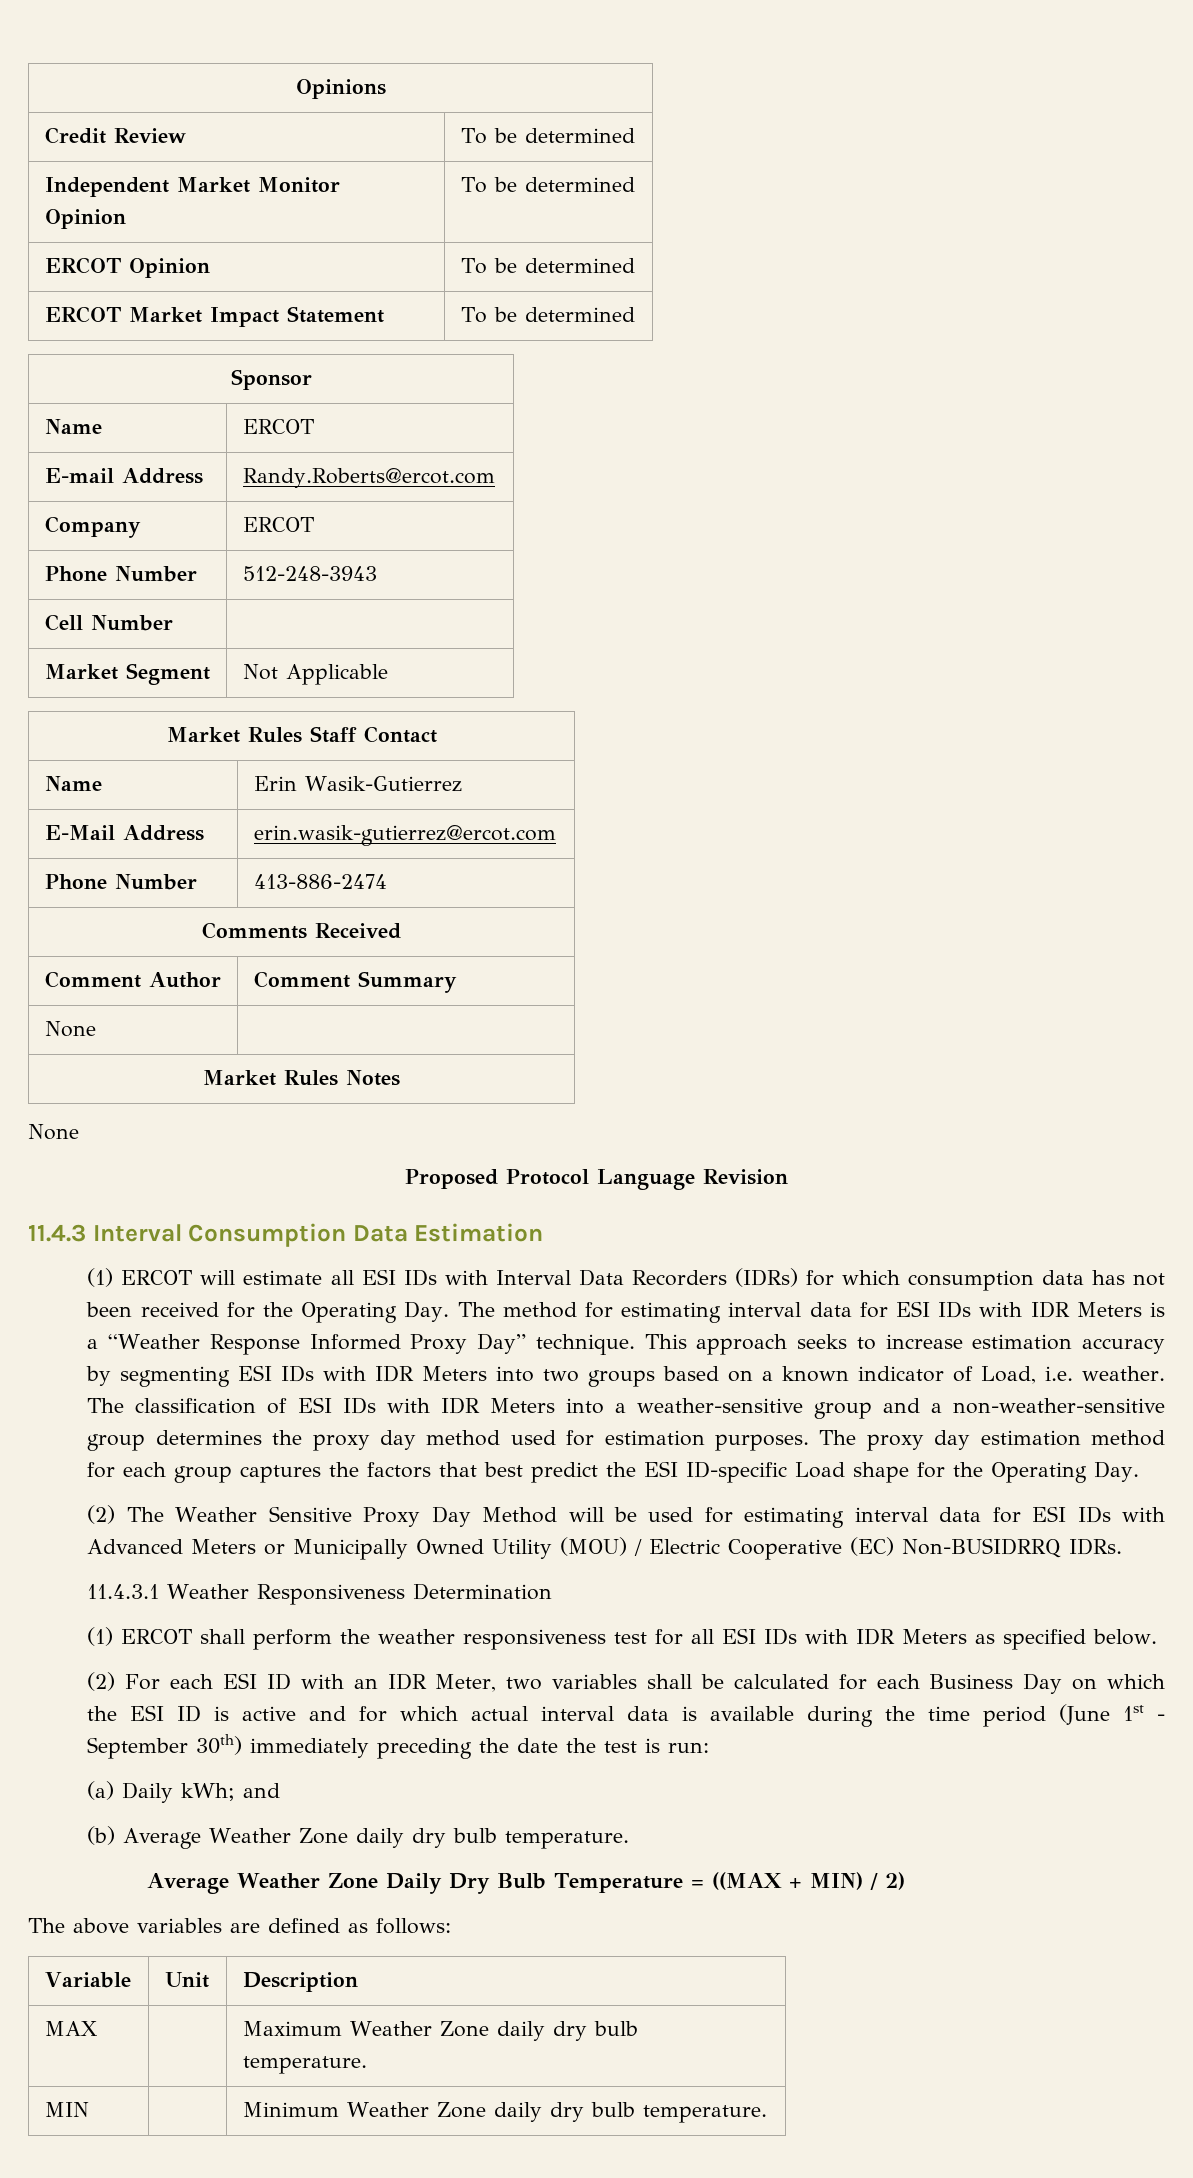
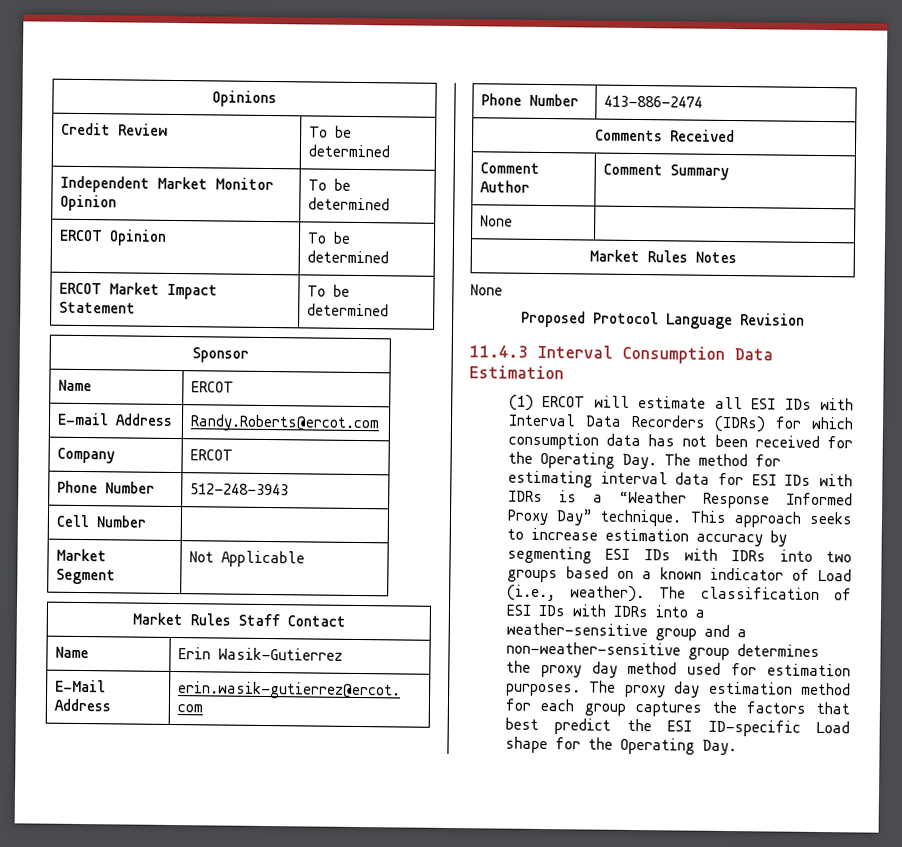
[1030,1301,1142,1318] IDR Meters -> [507,490,543,502] IDRs
[375,1365,488,1382] IDR Meters -> [731,550,767,562] IDRs
[981,1366,1166,1384] Load, i.e. weather. -> [818,568,852,582] [506,584,646,603] Load (i.e., weather).
[440,1397,555,1414] IDR Meters -> [612,605,649,618] IDRs
[87,1505,1165,1528] [87,1537,1123,1560] [87,1583,553,1605] [87,1627,1158,1650] [87,1672,1165,1694] [87,1704,1165,1727] [87,1734,710,1759] [87,1781,281,1803] [87,1826,630,1849] [146,1872,905,1894] [28,1918,451,1934] [44,1972,131,1988] [164,1972,209,1988] [242,1972,358,1992] [44,2021,97,2036] [242,2021,638,2041] [242,2056,367,2074] [44,2102,89,2117] [242,2102,767,2123] // (2) The Weather Sensitive Proxy Day Method will be used for estimating interval data for ESI IDs with Advanced Meters or Municipally Owned Utility (MOU) / Electric Cooperative (EC) Non-BUSIDRRQ IDRs. // 11.4.3.1 Weather Responsiveness Determination // (1) ERCOT shall perform the weather responsiveness test for all ESI IDs with IDR Meters as specified below. // (2) For each ESI ID with an IDR Meter, two variables shall be calculated for each Business Day on which the ESI ID is active and for which actual interval data is available during the time period (June 1st - September 30th) immediately preceding the date the test is run: // (a) Daily kWh; and // (b) Average Weather Zone daily dry bulb temperature. // Average Weather Zone Daily Dry Bulb Temperature = ((MAX + MIN) / 2) // The above variables are defined as follows: // Variable | Unit | Description // MAX | | Maximum Weather Zone daily dry bulb temperature. // MIN | | Minimum Weather Zone daily dry bulb temperature. -> (737, 747) none

